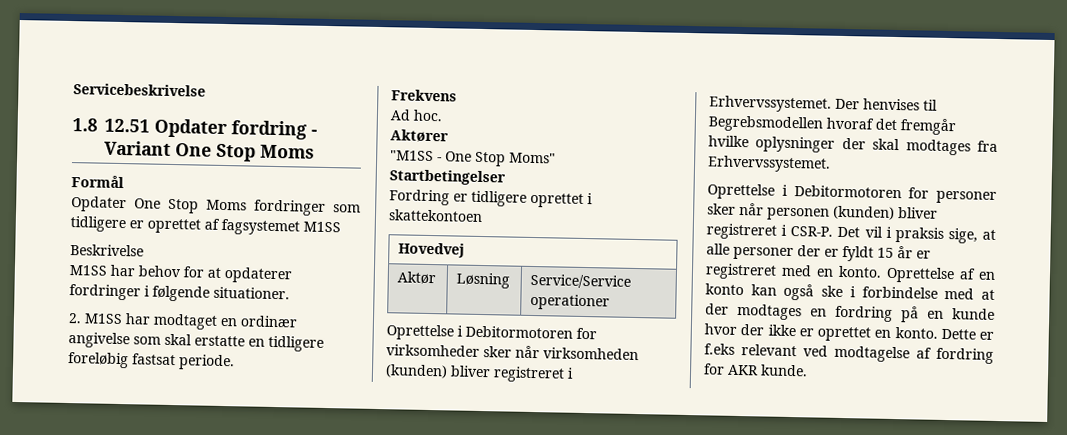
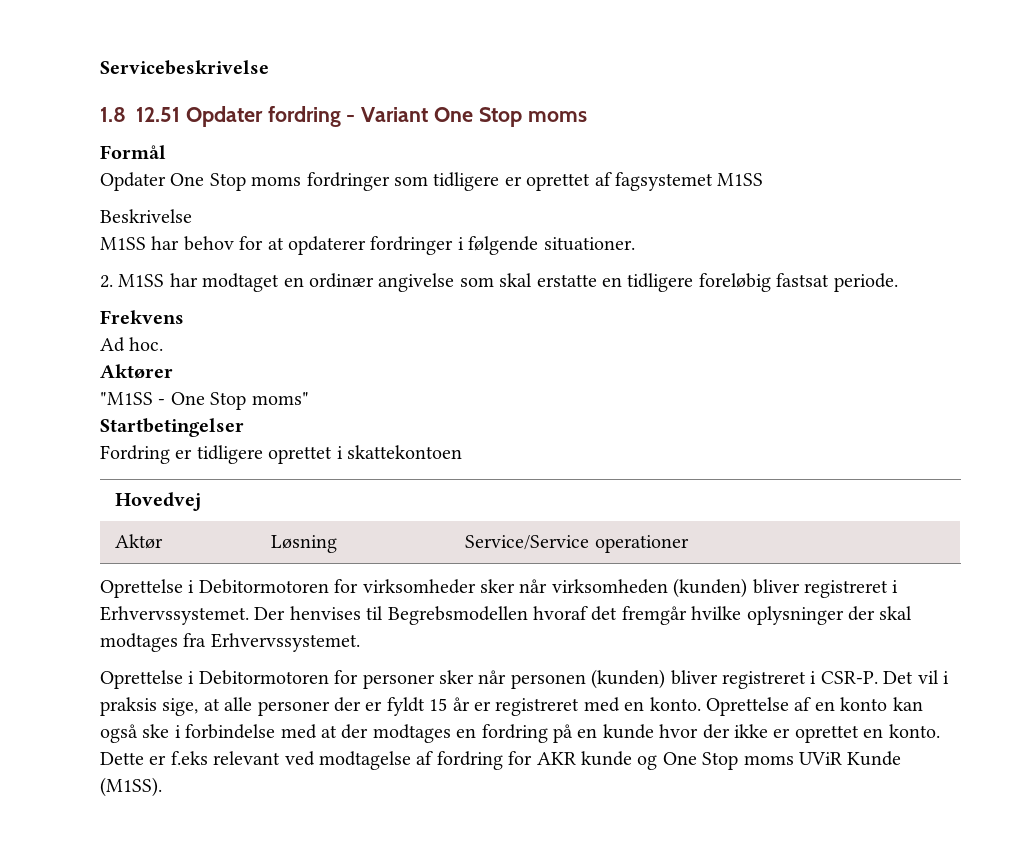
[260,144,315,159] Moms -> [527,111,587,122] moms
[206,199,247,211] Moms -> [251,176,302,186] moms
[509,152,556,164] Moms" -> [251,392,309,405] moms"
[760,364,808,377] kunde. -> [580,751,902,770] [100,777,162,797] kunde og One Stop moms UViR Kunde (M1SS).

